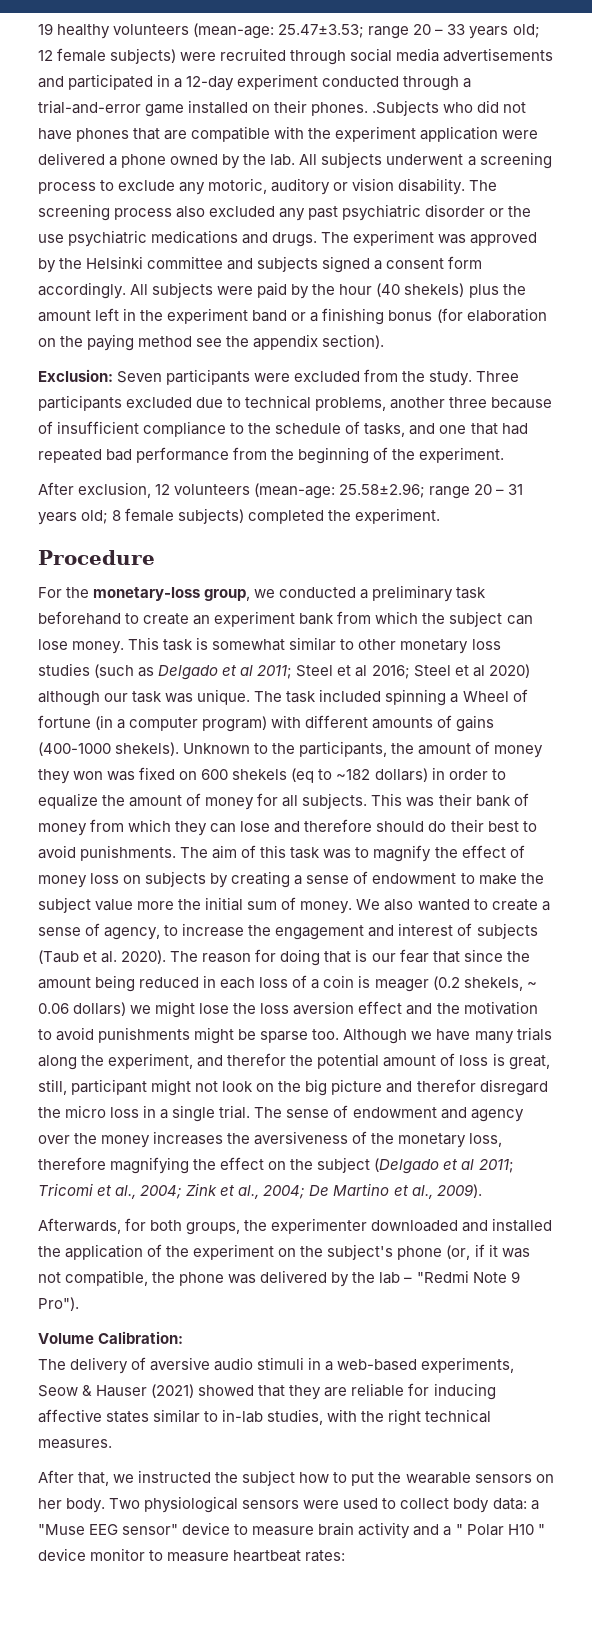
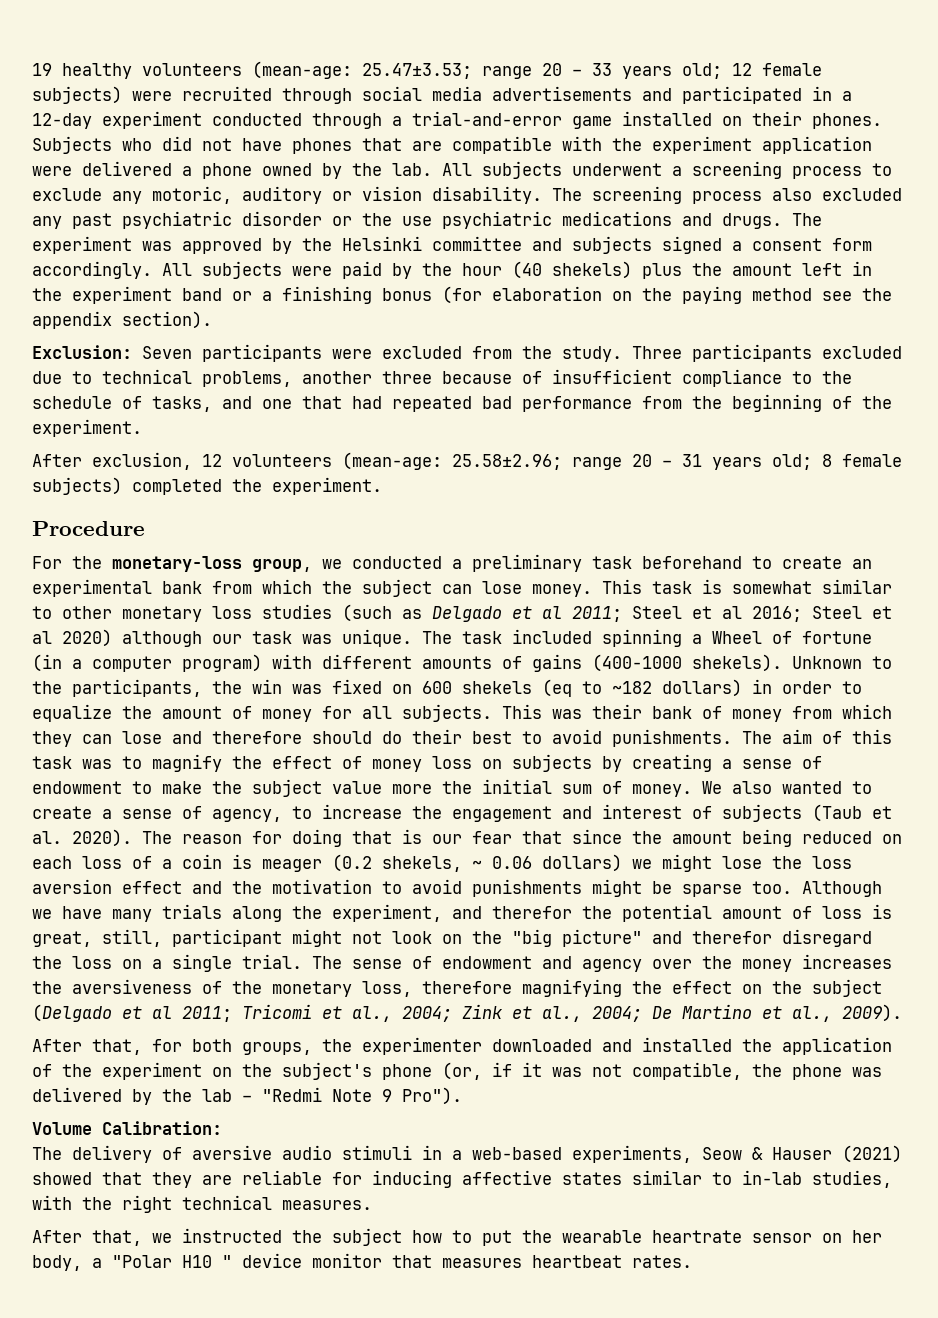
[372,100,440,116] .Subjects -> [32,136,112,154] Subjects
[214,611,296,627] experiment -> [32,579,152,597] experimental
[418,741,544,758] [38,769,104,784] amount of money they won -> [252,679,282,694] win
[203,975,217,988] in -> [882,834,902,844] on
[305,1079,383,1096] big picture -> [512,929,642,947] "big picture"
[65,1105,157,1118] micro loss in -> [72,956,142,969] loss on
[38,1218,121,1234] Afterwards, -> [32,1039,142,1055] After that,
[474,1474,554,1483] [38,1496,539,1513] [38,1522,545,1539] [38,1548,346,1562] sensors on her body. Two physiological sensors were used to collect body data: a "Muse EEG sensor" device to measure brain activity and a " Polar H10 " device monitor to measure heartbeat rates: -> [652,1230,882,1243] [32,1253,692,1271] heartrate sensor on her body, a "Polar H10 " device monitor that measures heartbeat rates.

